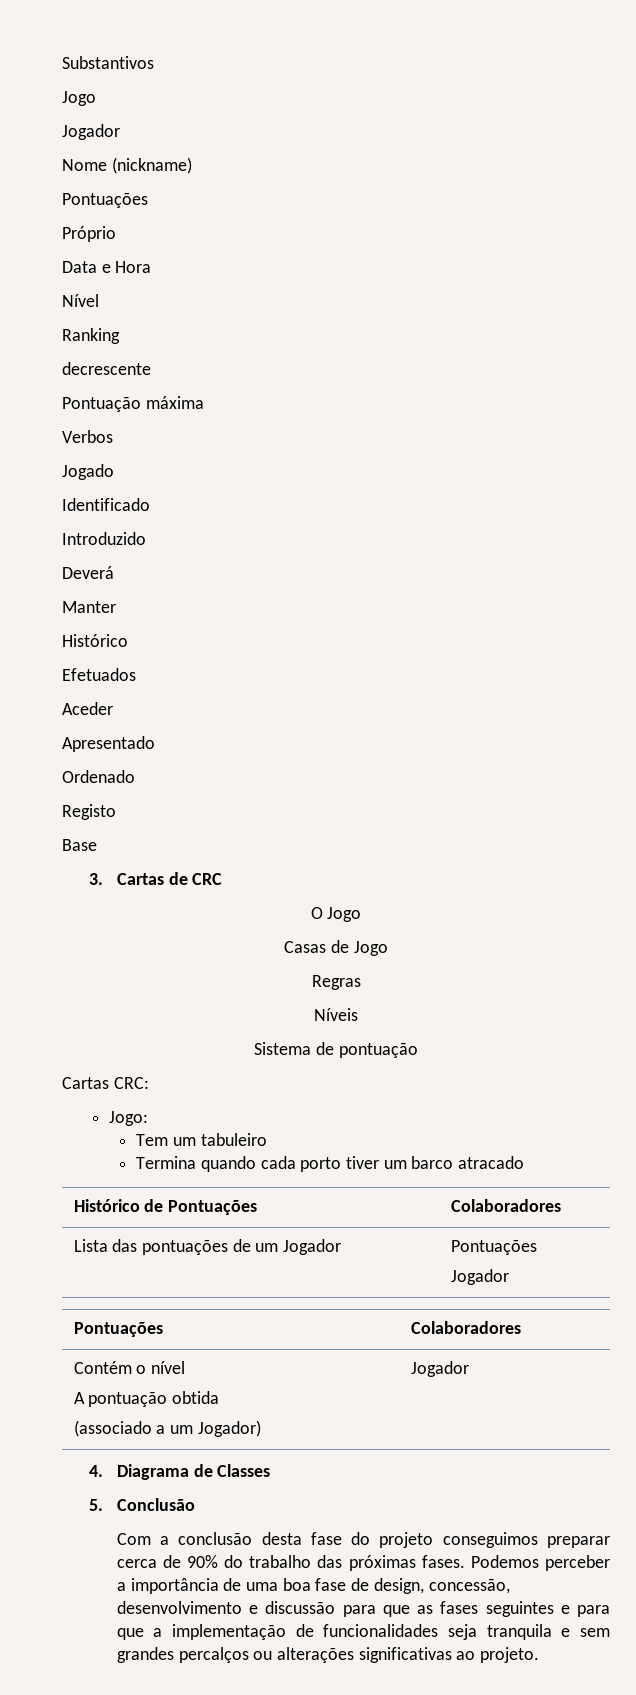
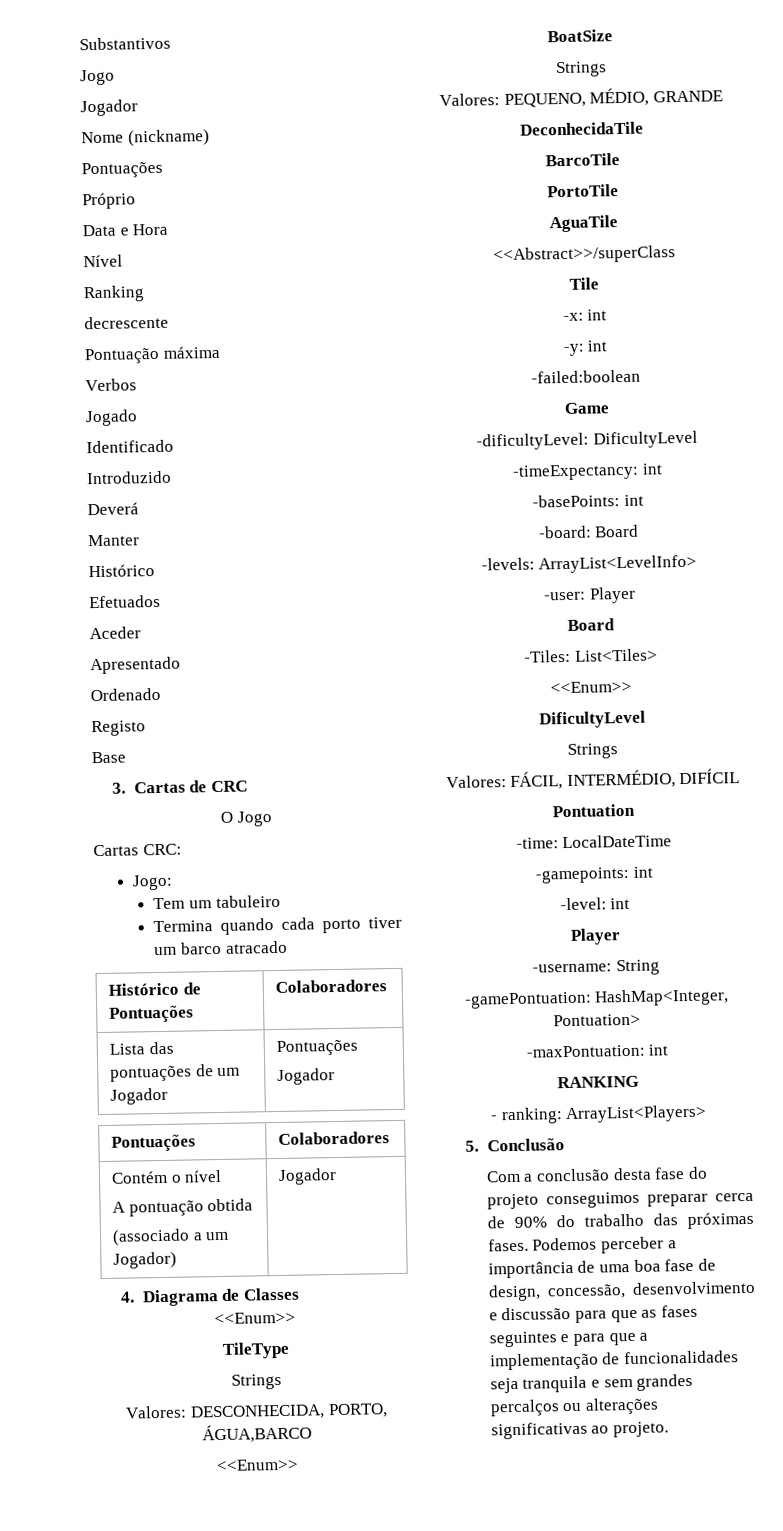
[284,940,388,956] [311,975,361,990] [314,1008,358,1021] [254,1042,418,1058] // Casas de Jogo // Regras // Níveis // Sistema de pontuação -> (273, 819) none
(271, 1470) none -> [214,1311,296,1325] [221,1341,290,1359] [230,1373,282,1390] [125,1403,388,1421] [202,1423,312,1444] [216,1458,299,1472] [547,29,613,43] [554,61,607,78] [439,87,723,108] [520,121,644,136] [544,153,620,167] [547,184,619,198] [548,215,618,233] [492,245,676,265] [569,277,599,290] [562,309,608,322] [562,340,608,357] [531,369,641,384] [563,402,610,414] [476,430,698,451] [512,463,663,481] [532,494,644,508] [537,524,640,539] [480,554,698,574] [544,586,636,604] [566,618,615,631] [524,648,658,663] [550,680,632,694] [538,710,646,729] [566,743,618,759] [445,768,741,790] [552,803,635,818] [515,834,673,849] [535,866,653,884] [559,897,631,911] [570,928,621,945] [532,959,660,976] [463,988,730,1009] [553,1013,641,1027] [525,1044,669,1058] [557,1075,639,1089] [489,1104,708,1125] // <<Enum>> // TileType // Strings // Valores: DESCONHECIDA, PORTO, ÁGUA,BARCO // <<Enum>> // BoatSize // Strings // Valores: PEQUENO, MÉDIO, GRANDE // DeconhecidaTile // BarcoTile // PortoTile // AguaTile // <<Abstract>>/superClass // Tile // -x: int // -y: int // -failed:boolean // Game // -dificultyLevel: DificultyLevel // -timeExpectancy: int // -basePoints: int // -board: Board // -levels: ArrayList<LevelInfo> // -user: Player // Board // -Tiles: List<Tiles> // <<Enum>> // DificultyLevel // Strings // Valores: FÁCIL, INTERMÉDIO, DIFÍCIL // Pontuation // -time: LocalDateTime // -gamepoints: int // -level: int // Player // -username: String // -gamePontuation: HashMap<Integer, Pontuation> // -maxPontuation: int // RANKING // - ranking: ArrayList<Players>

